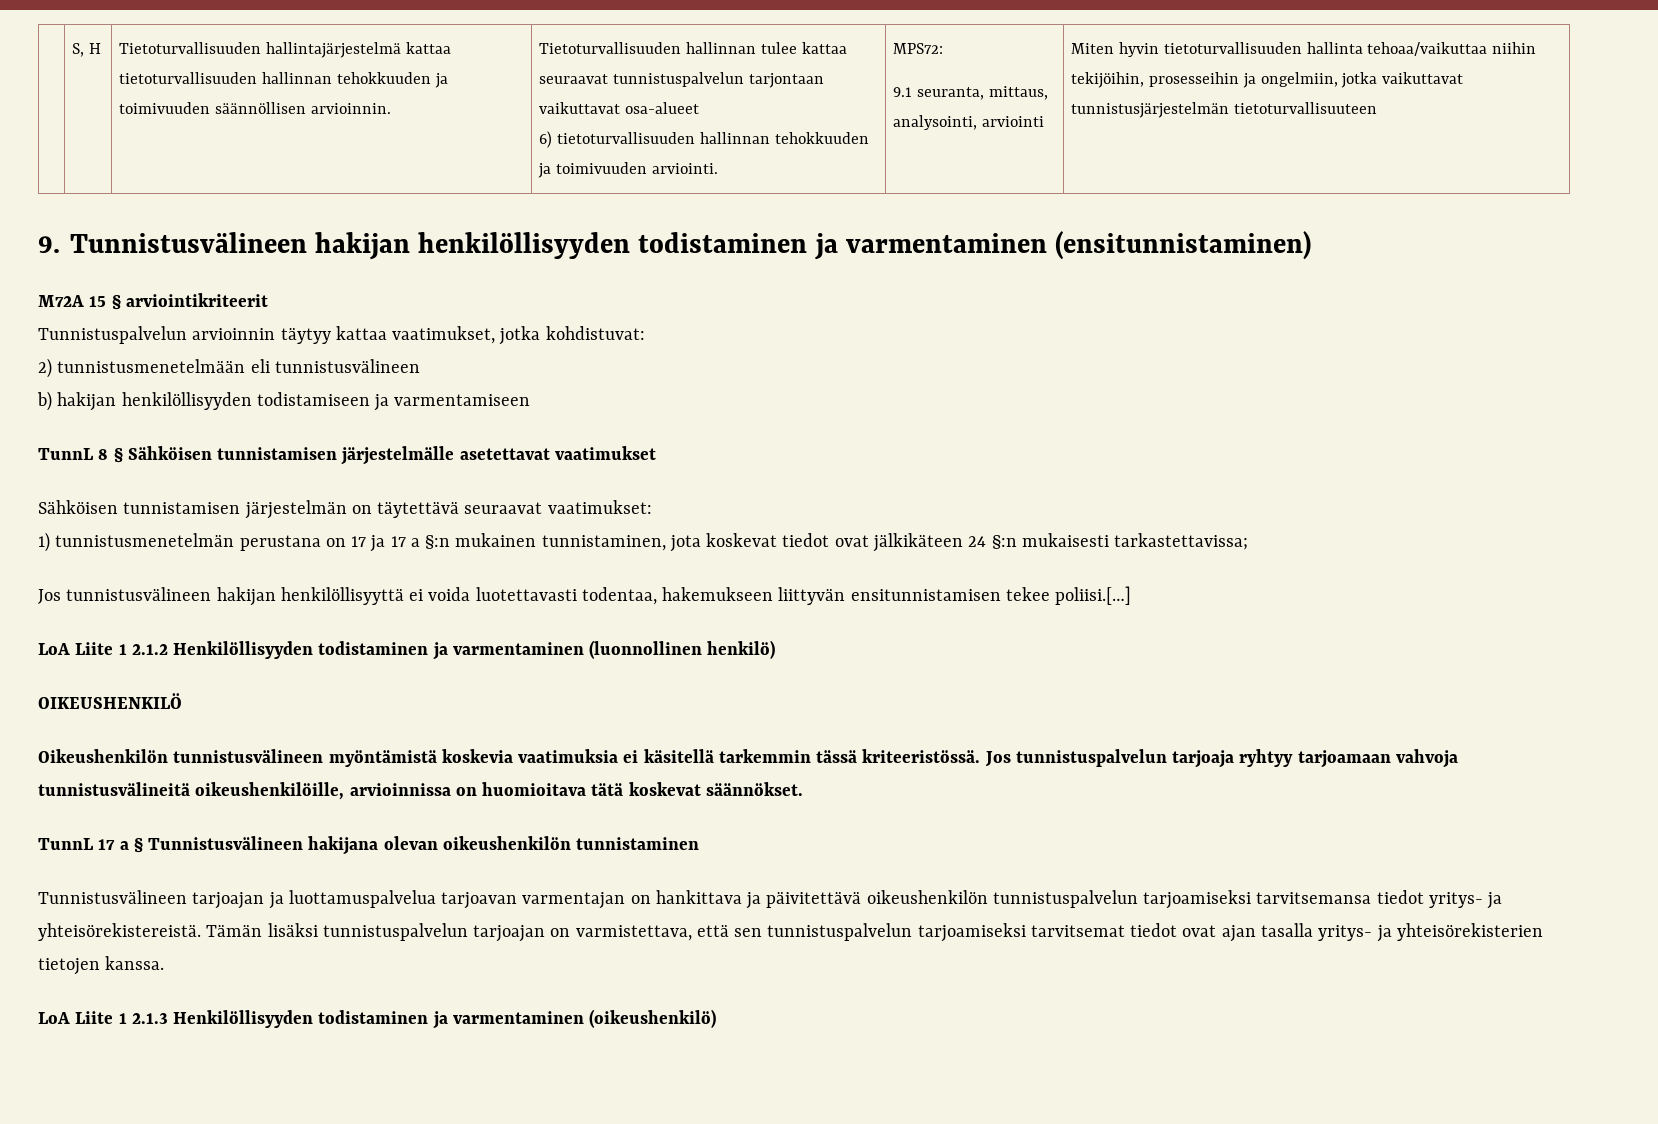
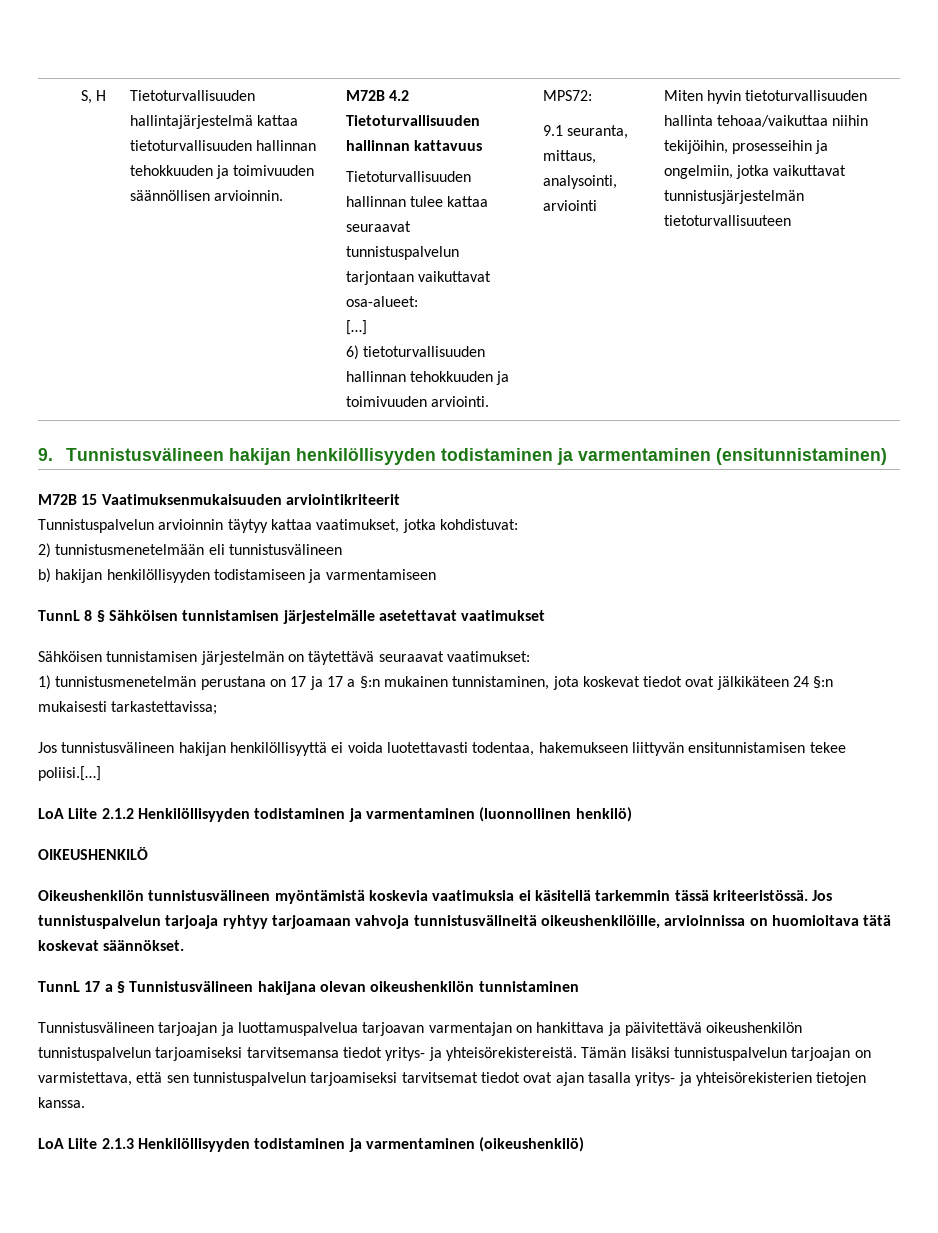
(391, 108) none -> [345,90,409,101] [345,115,480,126] [345,140,482,151] M72B 4.2 Tietoturvallisuuden hallinnan kattavuus //
[625,102,700,114] osa-alueet -> [345,296,418,307] [345,320,367,335] osa-alueet: // […]
[38,295,121,310] M72A 15 § -> [38,494,282,505] M72B 15 Vaatimuksenmukaisuuden
[118,644,127,655] 1 -> (98, 813) none
[118,1013,127,1024] 1 -> (98, 1143) none

